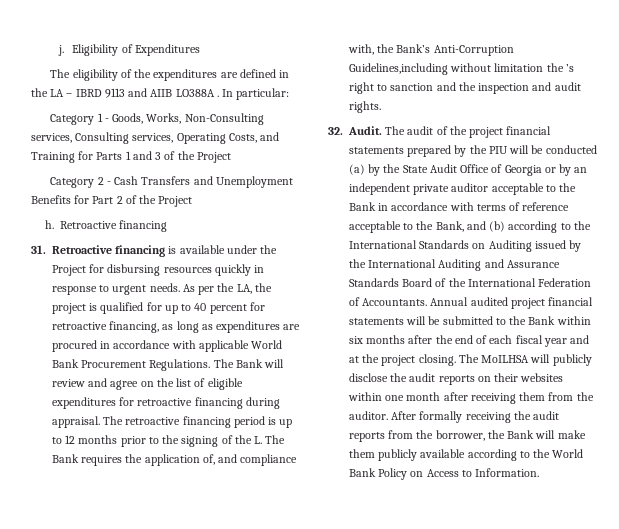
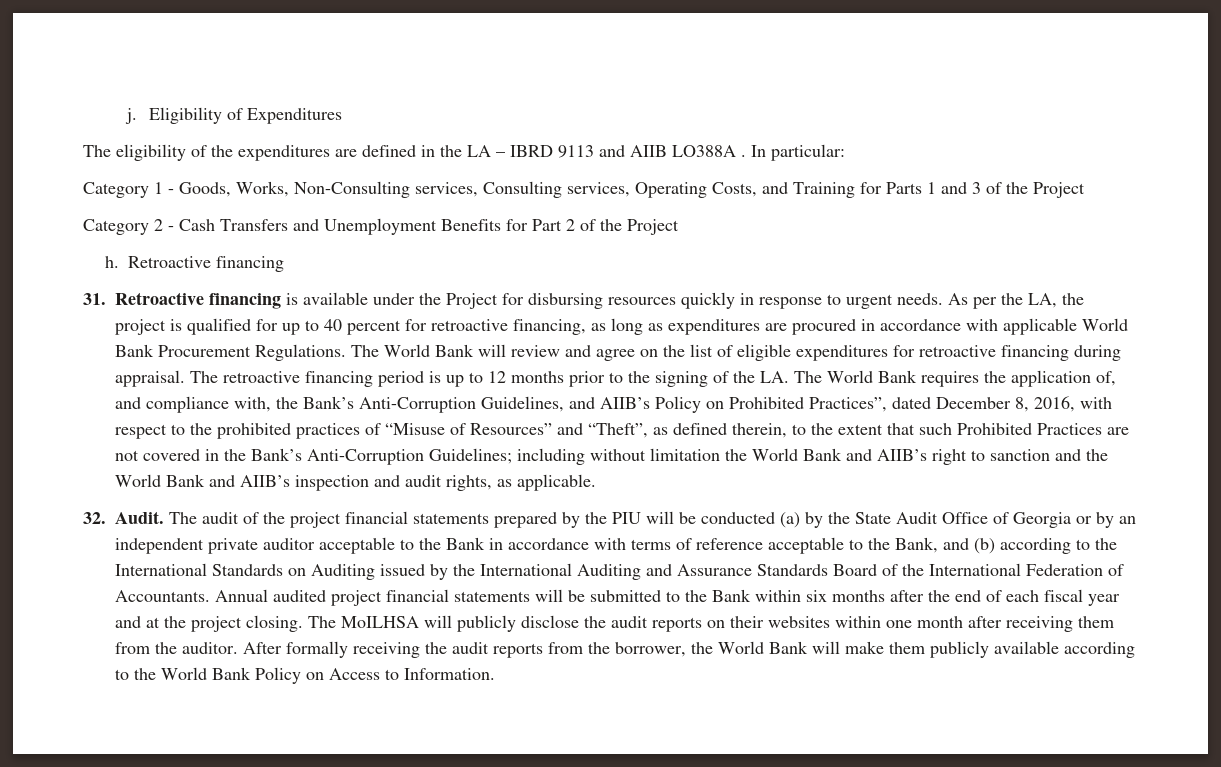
(234, 363) none -> [384,344,430,357] World
[254,435,286,444] L. The -> [760,370,873,383] LA. The World
[349,63,574,75] Guidelines,including without limitation the ’s -> [481,396,1112,413] [115,423,1129,439] [115,448,927,465] Guidelines, and AIIB’s Policy on Prohibited Practices”, dated December 8, 2016, with respect to the prohibited practices of “Misuse of Resources” and “Theft”, as defined therein, to the extent that such Prohibited Practices are not covered in the Bank’s Anti-Corruption Guidelines; including without limitation the World Bank and AIIB’s
[478,82,581,94] [349,101,381,113] inspection and audit rights. -> [115,474,596,491] World Bank and AIIB’s inspection and audit rights, as applicable.
(505, 434) none -> [718,641,764,654] World

